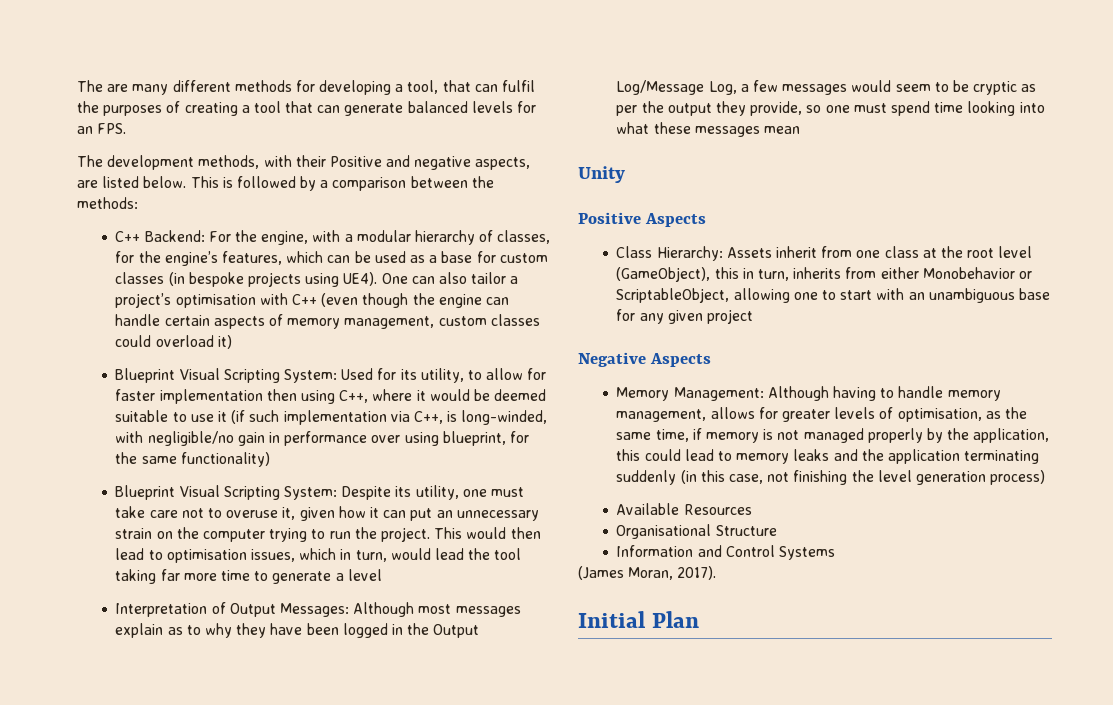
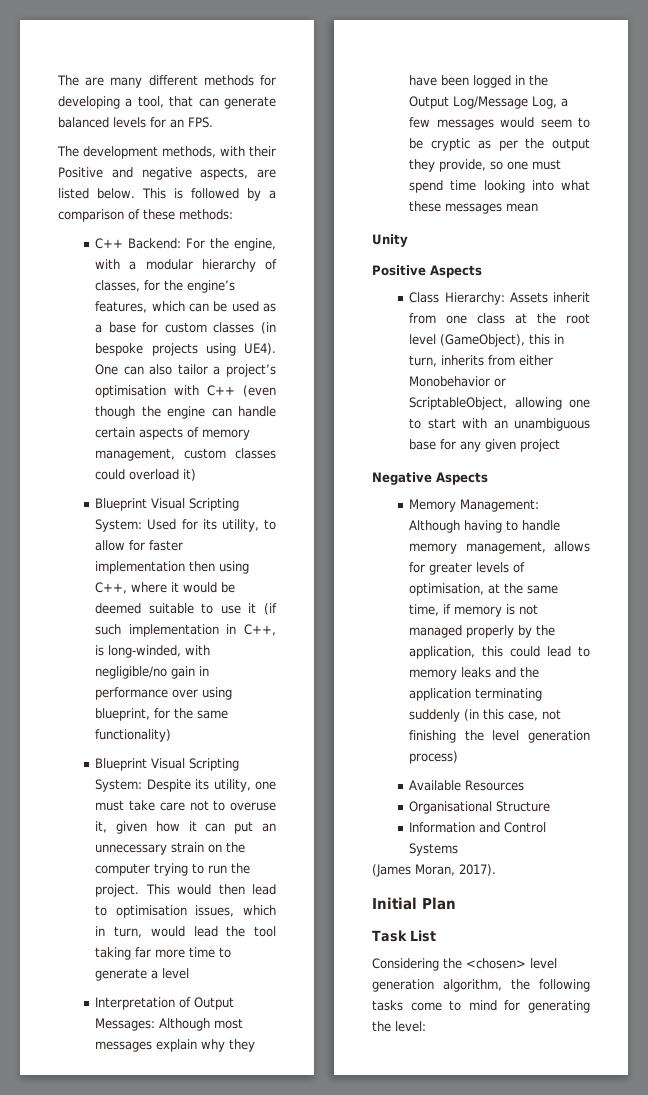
[502,80,536,92] [77,101,341,116] fulfil the purposes of creating a tool that can -> (219, 102) none
[410,176,494,188] between the -> [128,209,175,220] of these
[390,411,410,422] via -> [226,624,237,634] in
[167,625,201,635] as to -> (198, 1045) none
[985,411,1001,419] as -> [488,583,501,594] at
(700, 619) none -> [372,930,436,942] [372,958,557,971] [372,979,590,992] [372,1000,590,1013] [372,1021,426,1032] // Task List // Considering the <chosen> level generation algorithm, the following tasks come to mind for generating the level:

